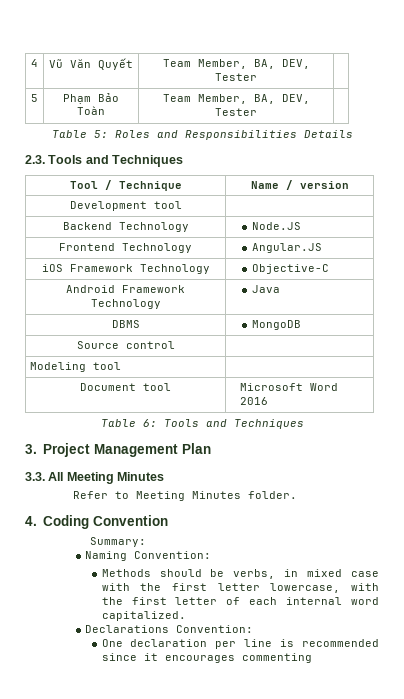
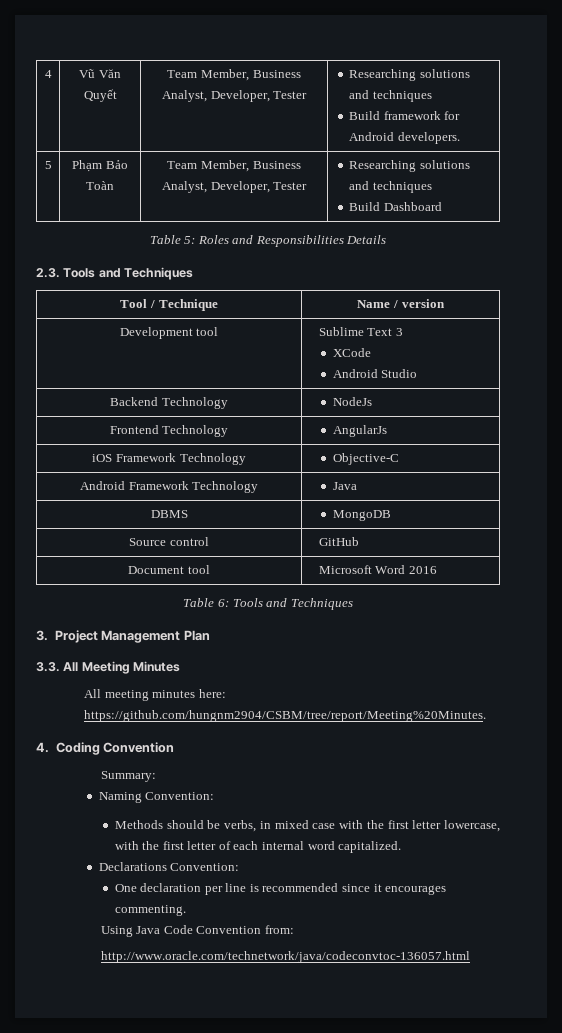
[253,59,310,69] [215,73,257,81] BA, DEV, Tester | -> [252,70,301,78] [161,90,308,102] [349,69,470,81] [349,90,432,102] [349,111,461,120] [349,132,460,144] Business Analyst, Developer, Tester | Researching solutions and techniques // Build framework for Android developers.
[253,94,310,104] [215,108,257,116] BA, DEV, Tester | -> [252,161,301,169] [161,181,308,193] [349,160,470,172] [349,181,432,193] [349,202,442,211] Business Analyst, Developer, Tester | Researching solutions and techniques // Build Dashboard
(182, 205) none -> [318,327,403,336] [332,348,371,357] [332,369,418,378] Sublime Text 3 // XCode // Android Studio
[251,222,301,230] Node.JS -> [332,397,372,406] NodeJs
[251,243,322,253] Angular.JS -> [332,425,387,437] AngularJs
[30,362,122,372] // Modeling tool | -> [318,537,359,546] GitHub
[73,491,298,501] Refer to Meeting Minutes folder. -> [84,689,226,701] [84,710,487,722] All meeting minutes here: https://github.com/hungnm2904/CSBM/tree/report/Meeting%20Minutes.
[241,653,312,663] commenting -> [114,905,186,916] [100,925,294,937] [100,951,470,963] commenting. // Using Java Code Convention from: // http://www.oracle.com/technetwork/java/codeconvtoc-136057.html

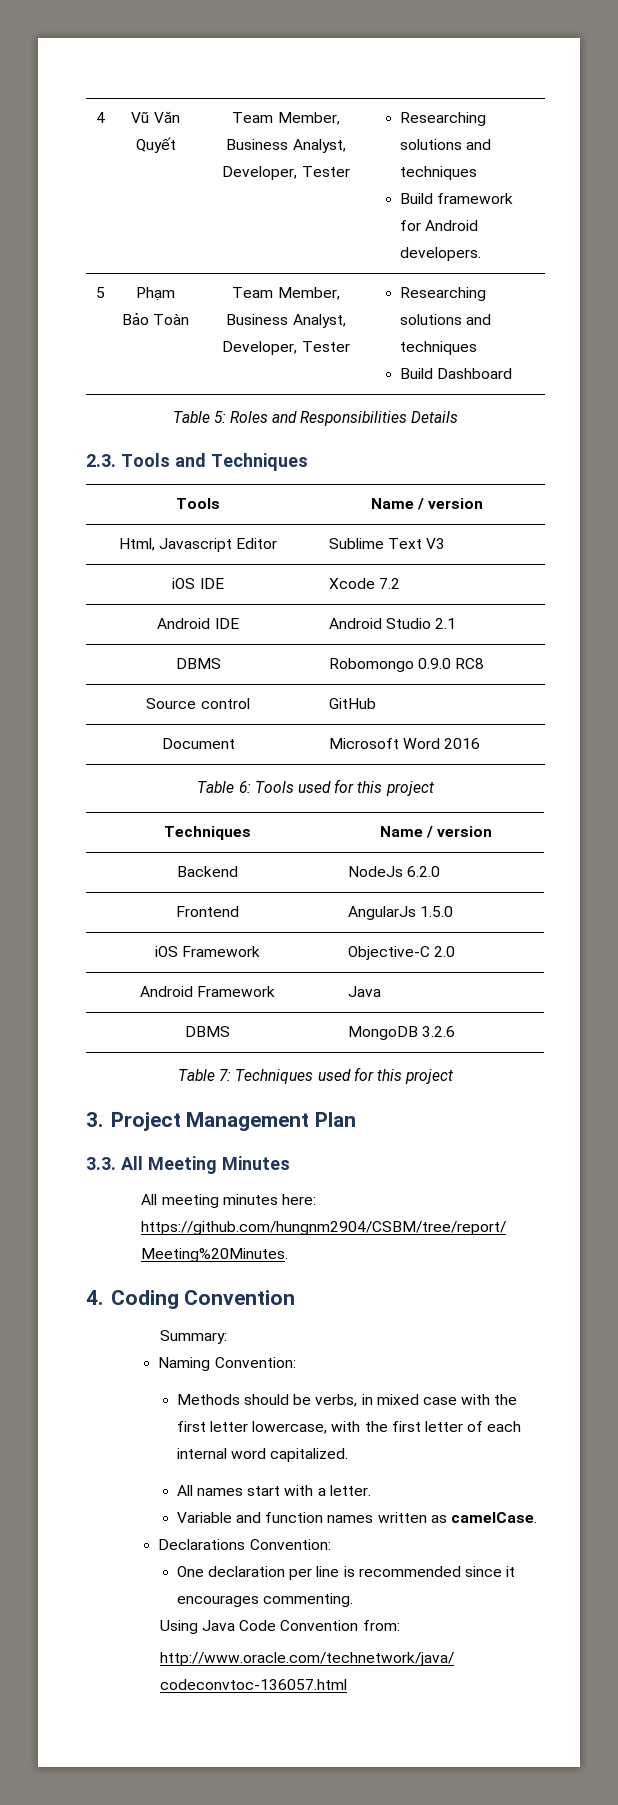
[120,299,218,311] [357,299,445,308] [119,327,219,339] Tool / Technique | Name / version // Development tool -> [176,498,220,509] [370,498,484,510] [118,538,278,552] Tools | Name / version // Html, Javascript Editor
[395,328,403,336] [332,348,371,357] [332,369,418,378] [110,397,228,409] [332,397,372,406] [109,425,229,437] [332,425,387,437] [92,453,246,465] [332,453,399,465] [79,481,259,493] [332,482,357,490] [150,510,188,518] [332,510,391,521] 3 // XCode // Android Studio // Backend Technology | NodeJs // Frontend Technology | AngularJs // iOS Framework Technology | Objective-C // Android Framework Technology | Java // DBMS | MongoDB -> [425,538,445,549] [172,578,224,589] [328,578,400,589] [157,618,239,629] [328,618,456,629] [175,658,221,669] [328,658,484,672] V3 // iOS IDE | Xcode 7.2 // Android IDE | Android Studio 2.1 // DBMS | Robomongo 0.9.0 RC8
[187,565,210,574] tool -> (235, 743) none
[266,598,353,610] and Techniques -> [298,779,434,796] [164,826,251,840] [379,826,493,838] [177,866,238,877] [347,866,440,877] [176,906,239,917] [347,906,453,920] [154,946,261,957] [347,946,455,960] [139,986,276,997] [347,986,381,997] [185,1026,230,1037] [347,1026,455,1040] [177,1067,454,1084] used for this project // Techniques | Name / version // Backend | NodeJs 6.2.0 // Frontend | AngularJs 1.5.0 // iOS Framework | Objective-C 2.0 // Android Framework | Java // DBMS | MongoDB 3.2.6 // Table 7: Techniques used for this project
(402, 847) none -> [176,1485,371,1496] [176,1512,537,1523] // All names start with a letter. // Variable and function names written as camelCase.

